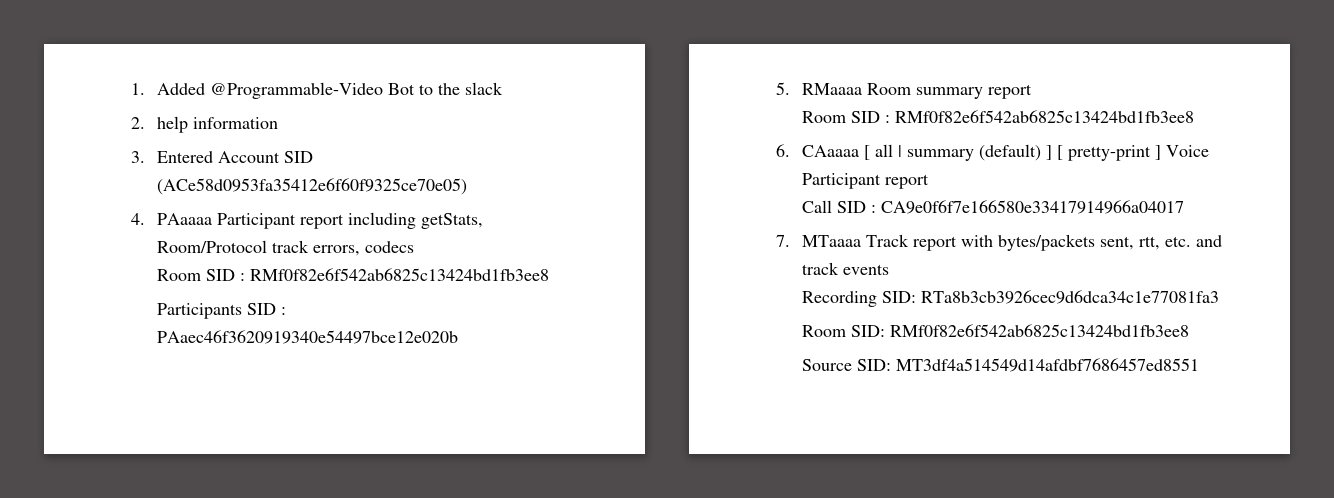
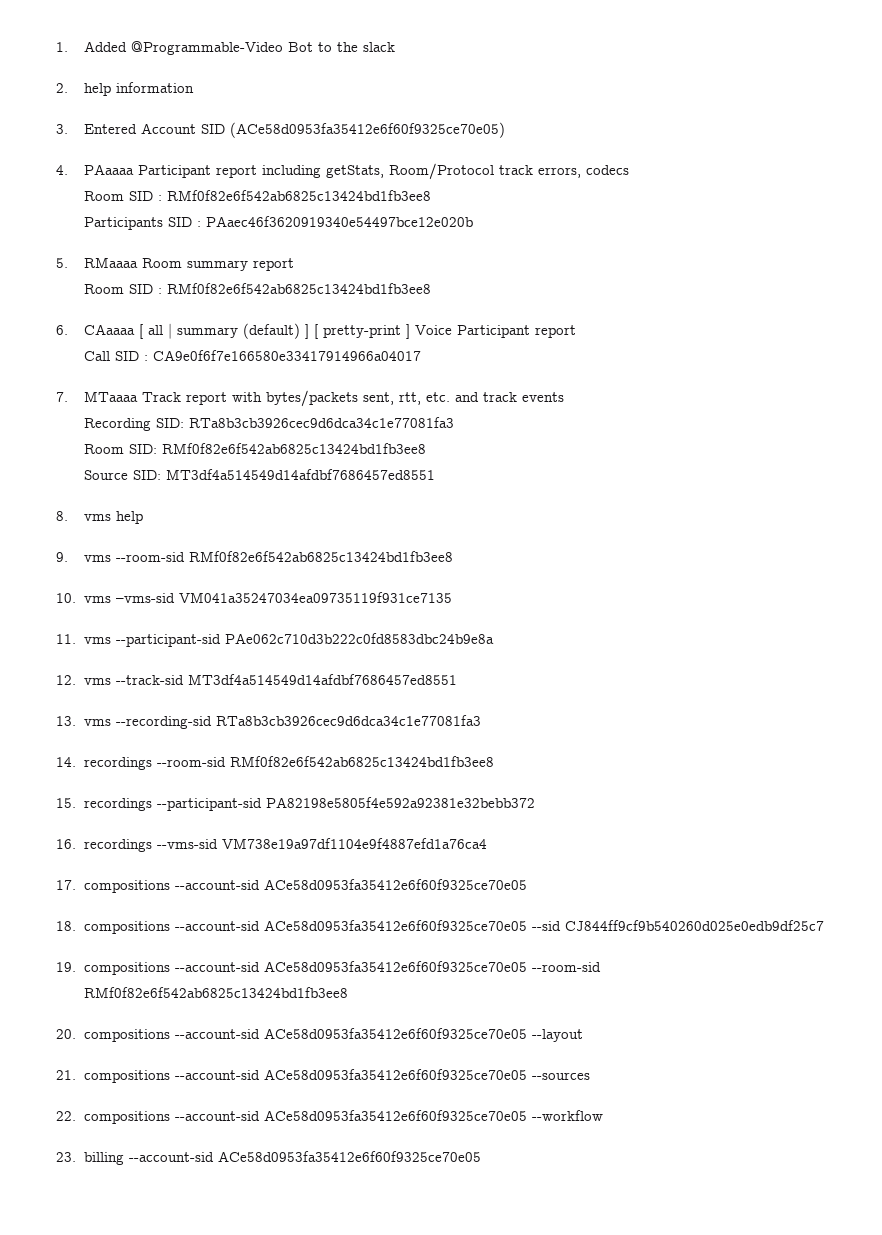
(1200, 365) none -> [56,511,144,524] [56,551,454,562] [56,592,453,603] [56,633,495,647] [56,674,458,685] [56,715,482,729] [56,756,495,770] [56,797,536,811] [56,838,488,852] [56,879,528,893] [56,920,825,934] [56,961,602,975] [84,987,349,998] [56,1028,584,1042] [56,1069,591,1083] [56,1110,604,1124] [56,1151,482,1165] // 8. vms help // 9. vms --room-sid RMf0f82e6f542ab6825c13424bd1fb3ee8 // 10. vms –vms-sid VM041a35247034ea09735119f931ce7135 // 11. vms --participant-sid PAe062c710d3b222c0fd8583dbc24b9e8a // 12. vms --track-sid MT3df4a514549d14afdbf7686457ed8551 // 13. vms --recording-sid RTa8b3cb3926cec9d6dca34c1e77081fa3 // 14. recordings --room-sid RMf0f82e6f542ab6825c13424bd1fb3ee8 // 15. recordings --participant-sid PA82198e5805f4e592a92381e32bebb372 // 16. recordings --vms-sid VM738e19a97df1104e9f4887efd1a76ca4 // 17. compositions --account-sid ACe58d0953fa35412e6f60f9325ce70e05 // 18. compositions --account-sid ACe58d0953fa35412e6f60f9325ce70e05 --sid CJ844ff9cf9b540260d025e0edb9df25c7 // 19. compositions --account-sid ACe58d0953fa35412e6f60f9325ce70e05 --room-sid RMf0f82e6f542ab6825c13424bd1fb3ee8 // 20. compositions --account-sid ACe58d0953fa35412e6f60f9325ce70e05 --layout // 21. compositions --account-sid ACe58d0953fa35412e6f60f9325ce70e05 --sources // 22. compositions --account-sid ACe58d0953fa35412e6f60f9325ce70e05 --workflow // 23. billing --account-sid ACe58d0953fa35412e6f60f9325ce70e05

